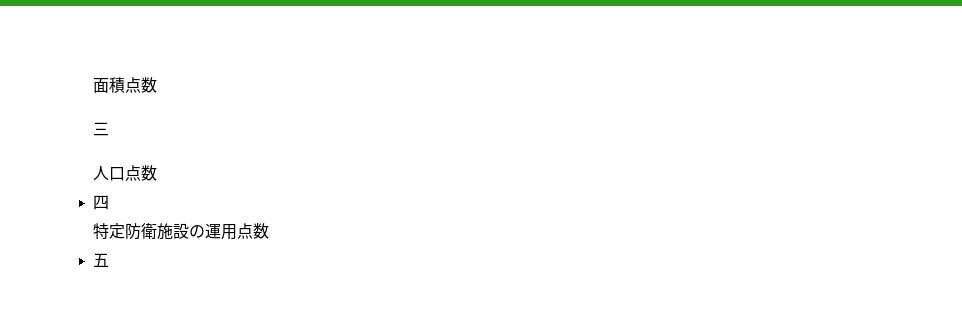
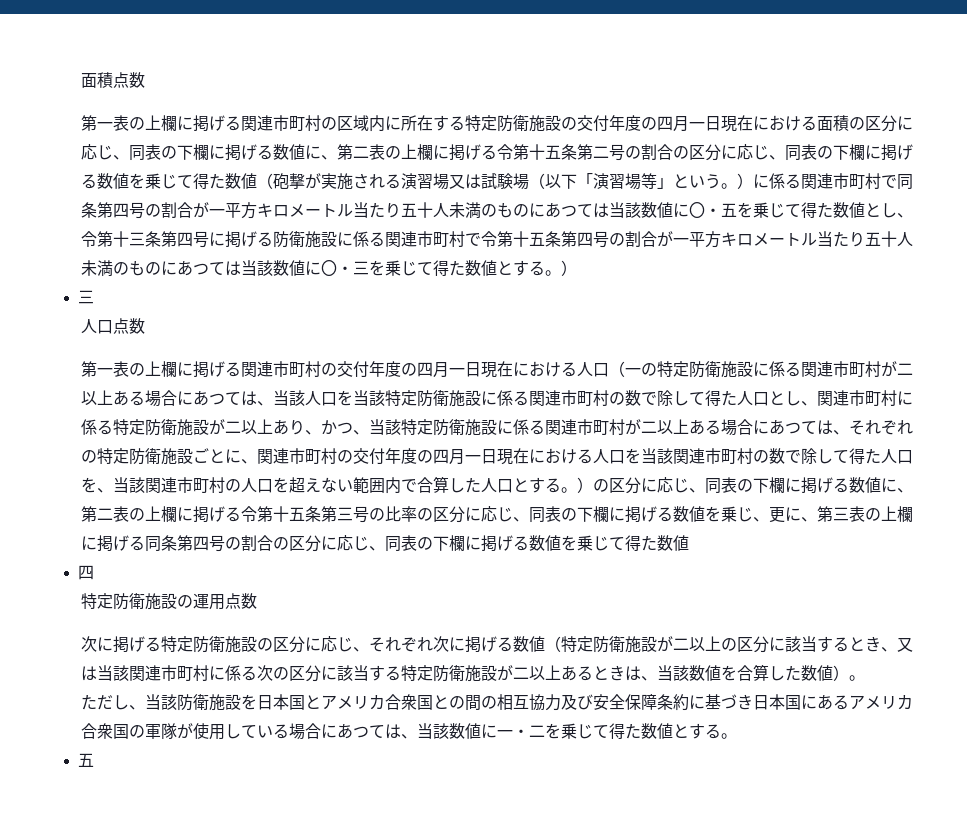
[93,122,110,136] [93,165,158,181] 三 // 人口点数 -> [80,115,913,132] [80,144,913,161] [80,173,913,190] [80,202,913,219] [80,231,913,248] [80,260,577,277] [77,290,94,304] [80,318,145,334] [80,361,913,378] [80,390,913,407] [80,419,913,436] [80,448,913,465] [80,476,913,494] [80,506,913,523] [80,535,689,552] 第一表の上欄に掲げる関連市町村の区域内に所在する特定防衛施設の交付年度の四月一日現在における面積の区分に応じ、同表の下欄に掲げる数値に、第二表の上欄に掲げる令第十五条第二号の割合の区分に応じ、同表の下欄に掲げる数値を乗じて得た数値（砲撃が実施される演習場又は試験場（以下「演習場等」という。）に係る関連市町村で同条第四号の割合が一平方キロメートル当たり五十人未満のものにあつては当該数値に〇・五を乗じて得た数値とし、令第十三条第四号に掲げる防衛施設に係る関連市町村で令第十五条第四号の割合が一平方キロメートル当たり五十人未満のものにあつては当該数値に〇・三を乗じて得た数値とする。） // 三 // 人口点数 // 第一表の上欄に掲げる関連市町村の交付年度の四月一日現在における人口（一の特定防衛施設に係る関連市町村が二以上ある場合にあつては、当該人口を当該特定防衛施設に係る関連市町村の数で除して得た人口とし、関連市町村に係る特定防衛施設が二以上あり、かつ、当該特定防衛施設に係る関連市町村が二以上ある場合にあつては、それぞれの特定防衛施設ごとに、関連市町村の交付年度の四月一日現在における人口を当該関連市町村の数で除して得た人口を、当該関連市町村の人口を超えない範囲内で合算した人口とする。）の区分に応じ、同表の下欄に掲げる数値に、第二表の上欄に掲げる令第十五条第三号の比率の区分に応じ、同表の下欄に掲げる数値を乗じ、更に、第三表の上欄に掲げる同条第四号の割合の区分に応じ、同表の下欄に掲げる数値を乗じて得た数値
(270, 231) none -> [80,636,913,653] [80,664,865,682] [80,694,913,711] [80,723,737,740] // 次に掲げる特定防衛施設の区分に応じ、それぞれ次に掲げる数値（特定防衛施設が二以上の区分に該当するとき、又は当該関連市町村に係る次の区分に該当する特定防衛施設が二以上あるときは、当該数値を合算した数値）。 // ただし、当該防衛施設を日本国とアメリカ合衆国との間の相互協力及び安全保障条約に基づき日本国にあるアメリカ合衆国の軍隊が使用している場合にあつては、当該数値に一・二を乗じて得た数値とする。

